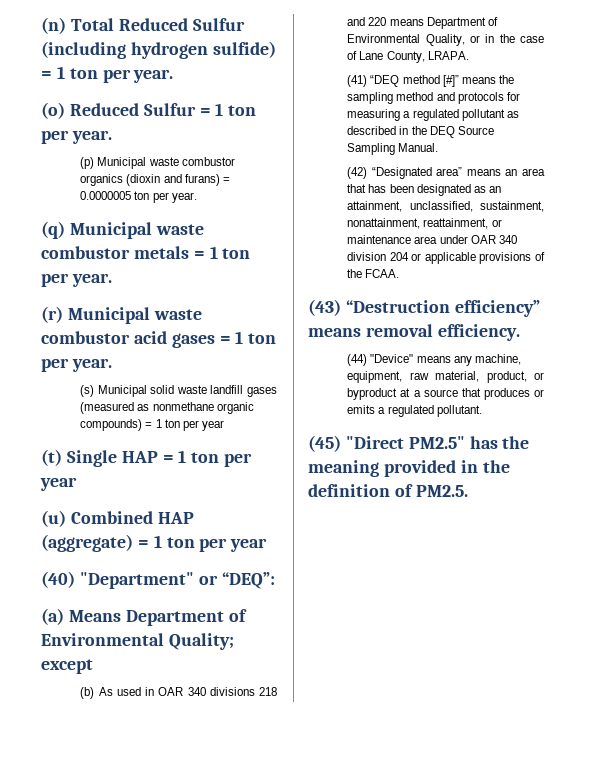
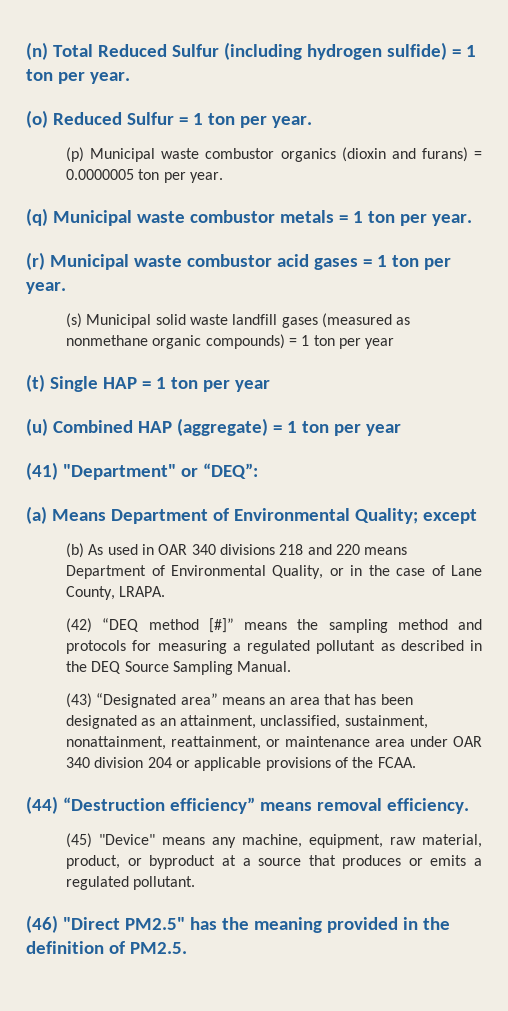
[41,571,75,588] (40) -> [26,462,58,480] (41)
[347,75,368,87] (41) -> [66,618,93,633] (42)
[347,167,368,179] (42) -> [66,693,93,708] (43)
[308,299,341,316] (43) -> [26,796,58,814] (44)
[347,354,368,366] (44) -> [66,833,93,848] (45)
[308,435,341,452] (45) -> [26,915,58,933] (46)

